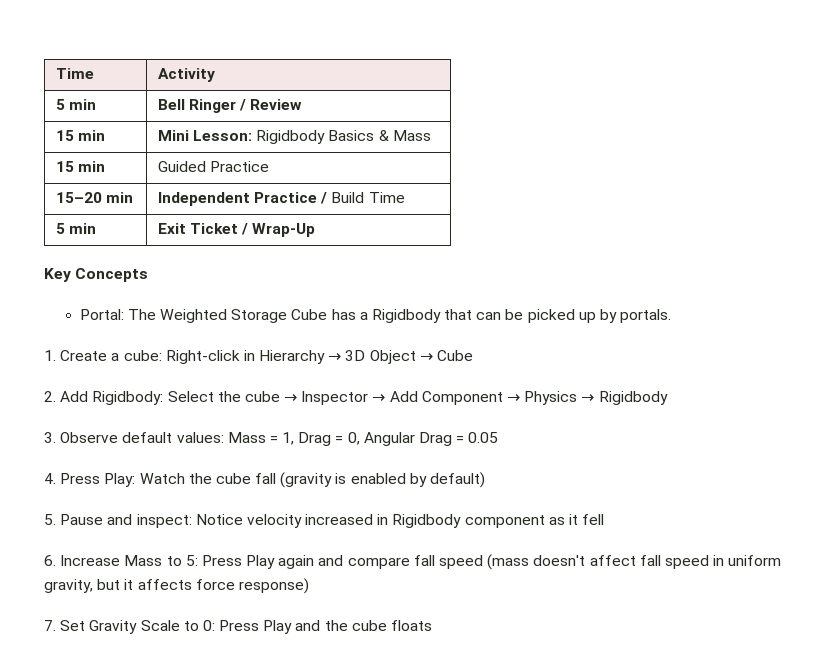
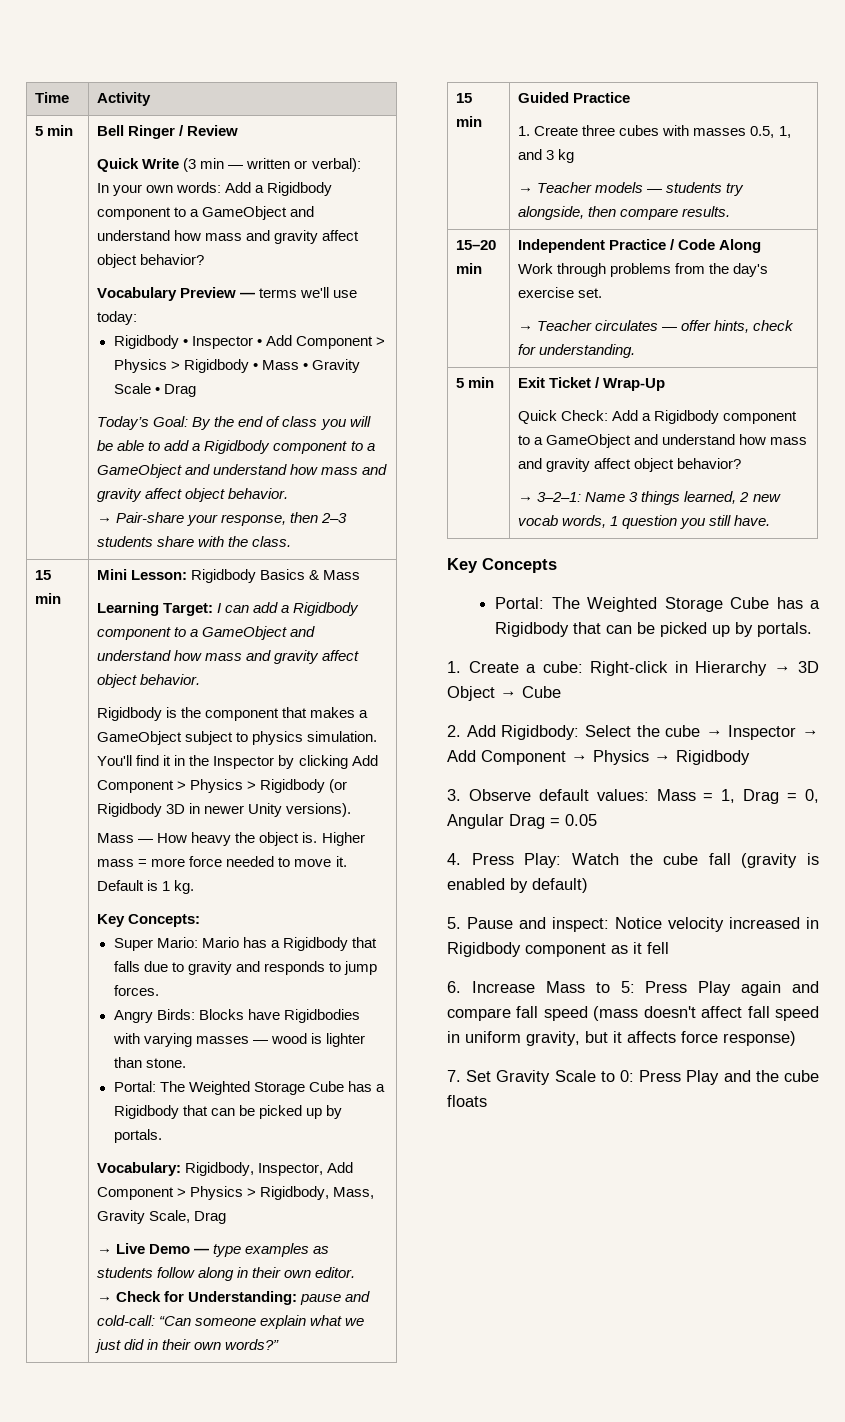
(303, 104) none -> [97,158,361,172] [97,182,333,196] [97,206,315,220] [97,230,360,244] [97,254,205,268] [97,287,358,301] [97,311,138,325] [113,335,385,349] [113,359,360,373] [113,383,196,397] [97,416,371,430] [97,440,375,454] [97,464,388,478] [97,488,289,502] [97,512,348,526] [97,536,292,547] // Quick Write (3 min — written or verbal): // In your own words: Add a Rigidbody component to a GameObject and understand how mass and gravity affect object behavior? // Vocabulary Preview — terms we'll use today: // Rigidbody • Inspector • Add Component > Physics > Rigidbody • Mass • Gravity Scale • Drag // Today’s Goal: By the end of class you will be able to add a Rigidbody component to a GameObject and understand how mass and gravity affect object behavior. // → Pair-share your response, then 2–3 students share with the class.
[55,161,105,172] [157,161,269,172] // 15 min | Guided Practice -> [97,602,360,616] [97,626,316,640] [97,650,360,664] [97,674,201,688] [97,707,369,721] [97,731,378,745] [97,755,378,769] [97,779,348,793] [97,803,352,817] [97,832,365,846] [97,856,347,867] [97,880,195,894] [97,914,201,927] [113,937,377,951] [113,961,378,975] [113,985,159,996] [113,1009,360,1023] [112,1033,365,1047] [113,1057,186,1068] [113,1081,385,1095] [113,1105,342,1119] [113,1129,162,1143] [97,1162,354,1176] [97,1186,375,1200] [97,1210,227,1224] [97,1243,330,1257] [97,1267,356,1281] [97,1291,371,1305] [97,1315,365,1329] [95,1339,280,1353] [456,93,473,103] [456,116,483,127] [518,92,631,103] [518,125,791,138] [518,149,575,163] [518,182,745,196] [518,206,731,220] // Learning Target: I can add a Rigidbody component to a GameObject and understand how mass and gravity affect object behavior. // Rigidbody is the component that makes a GameObject subject to physics simulation. You'll find it in the Inspector by clicking Add Component > Physics > Rigidbody (or Rigidbody 3D in newer Unity versions). // Mass — How heavy the object is. Higher mass = more force needed to move it. Default is 1 kg. // Key Concepts: // Super Mario: Mario has a Rigidbody that falls due to gravity and responds to jump forces. // Angry Birds: Blocks have Rigidbodies with varying masses — wood is lighter than stone. // Portal: The Weighted Storage Cube has a Rigidbody that can be picked up by portals. // Vocabulary: Rigidbody, Inspector, Add Component > Physics > Rigidbody, Mass, Gravity Scale, Drag // → Live Demo — type examples as students follow along in their own editor. // → Check for Understanding: pause and cold-call: “Can someone explain what we just did in their own words?” // 15 min | Guided Practice // 1. Create three cubes with masses 0.5, 1, and 3 kg // → Teacher models — students try alongside, then compare results.
[331,192,405,203] Build Time -> [678,239,762,253] [518,263,769,277] [518,287,603,298] [518,320,795,333] [518,344,636,358] Code Along // Work through problems from the day's exercise set. // → Teacher circulates — offer hints, check for understanding.
(316, 230) none -> [518,410,798,424] [518,434,808,448] [518,458,742,472] [518,491,781,505] [518,515,771,529] // Quick Check: Add a Rigidbody component to a GameObject and understand how mass and gravity affect object behavior? // → 3–2–1: Name 3 things learned, 2 new vocab words, 1 question you still have.

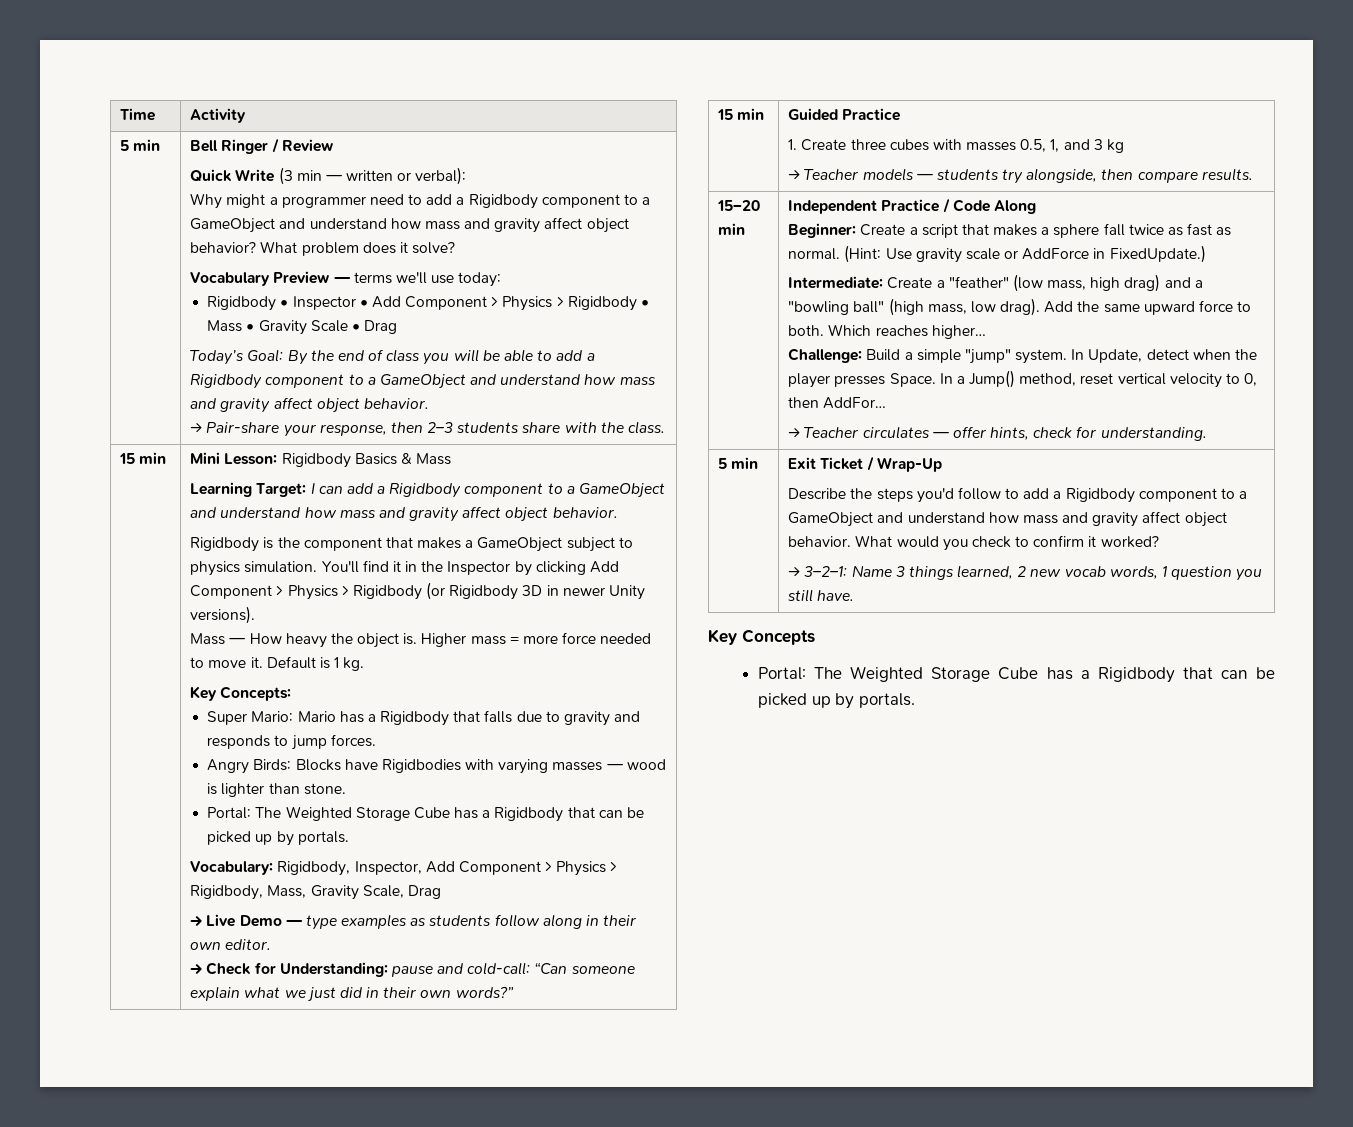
[97,182,252,196] In your own words: Add -> [190,193,453,209] Why might a programmer need to add
(205, 259) none -> [260,241,456,256] What problem does it solve?
[518,263,769,277] [518,287,603,298] Work through problems from the day's exercise set. -> [788,223,1232,238] [788,245,1206,263] [788,274,1203,292] [788,298,1252,316] [788,324,986,339] [788,348,1257,364] [788,370,1258,388] [788,397,887,409] Beginner: Create a script that makes a sphere fall twice as fast as normal. (Hint: Use gravity scale or AddForce in FixedUpdate.) // Intermediate: Create a "feather" (low mass, high drag) and a "bowling ball" (high mass, low drag). Add the same upward force to both. Which reaches higher… // Challenge: Build a simple "jump" system. In Update, detect when the player presses Space. In a Jump() method, reset vertical velocity to 0, then AddFor…
[518,410,639,424] Quick Check: Add -> [788,487,1050,503] Describe the steps you'd follow to add
[677,458,742,469] behavior? -> [788,535,1159,551] behavior. What would you check to confirm it worked?
[447,661,819,676] [447,686,561,701] [447,725,819,740] [447,750,750,765] [447,789,820,804] [447,814,597,829] [447,853,819,868] [447,878,588,893] [447,917,819,932] [447,942,669,957] [447,981,819,996] [447,1006,819,1021] [447,1031,796,1046] [447,1070,819,1085] [447,1095,487,1107] // 1. Create a cube: Right-click in Hierarchy → 3D Object → Cube // 2. Add Rigidbody: Select the cube → Inspector → Add Component → Physics → Rigidbody // 3. Observe default values: Mass = 1, Drag = 0, Angular Drag = 0.05 // 4. Press Play: Watch the cube fall (gravity is enabled by default) // 5. Pause and inspect: Notice velocity increased in Rigidbody component as it fell // 6. Increase Mass to 5: Press Play again and compare fall speed (mass doesn't affect fall speed in uniform gravity, but it affects force response) // 7. Set Gravity Scale to 0: Press Play and the cube floats -> (915, 700) none

